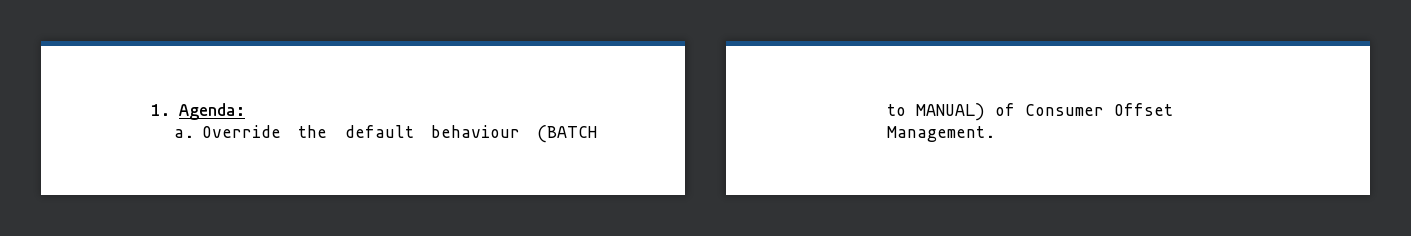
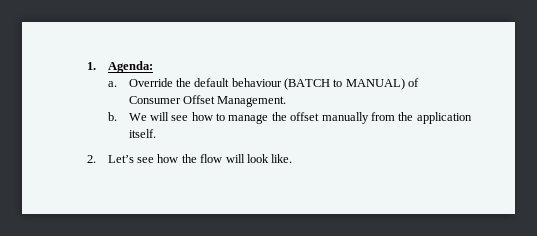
(996, 134) none -> [107,112,472,124] [128,129,156,138] [86,154,293,163] // b. We will see how to manage the offset manually from the application itself. // 2. Let’s see how the flow will look like.

